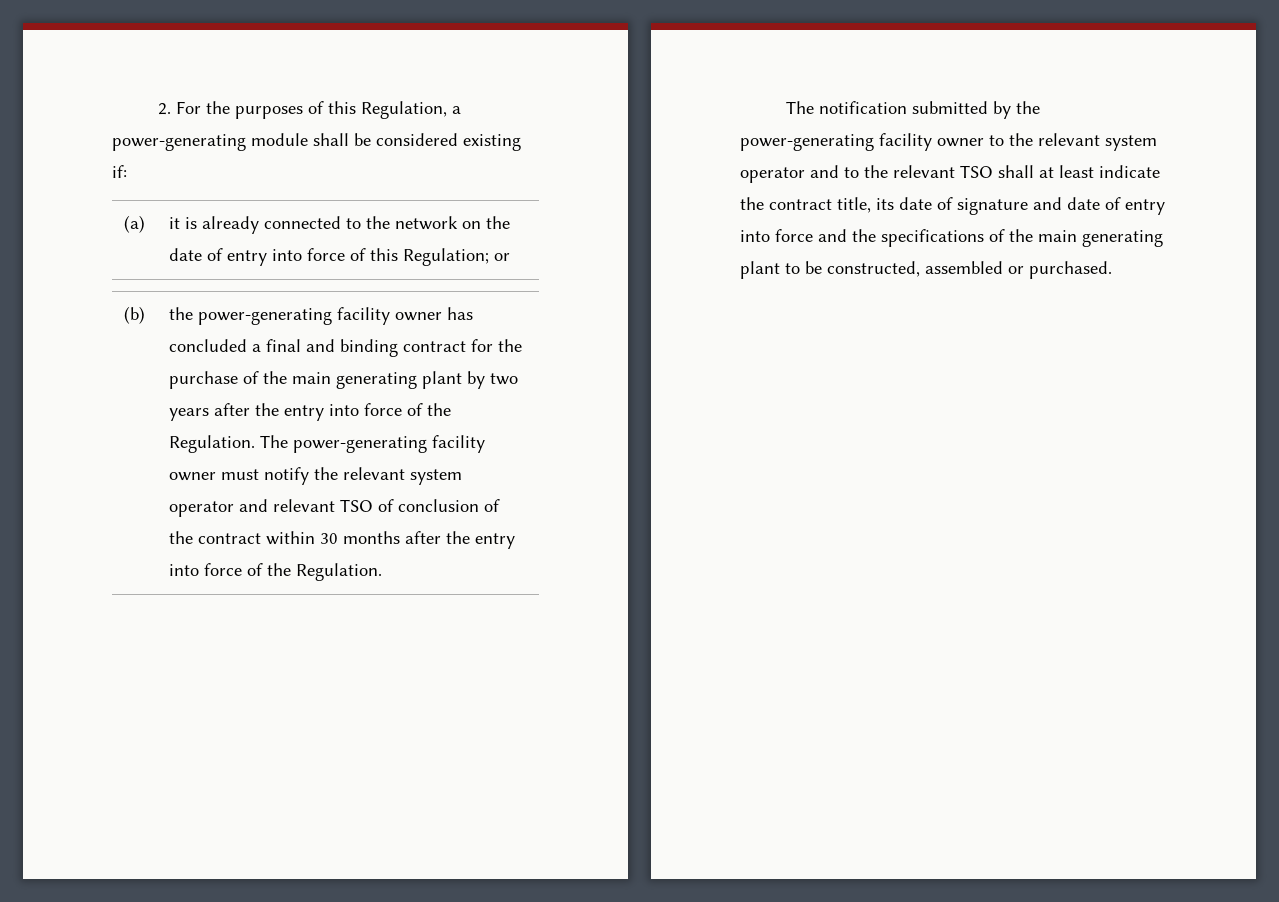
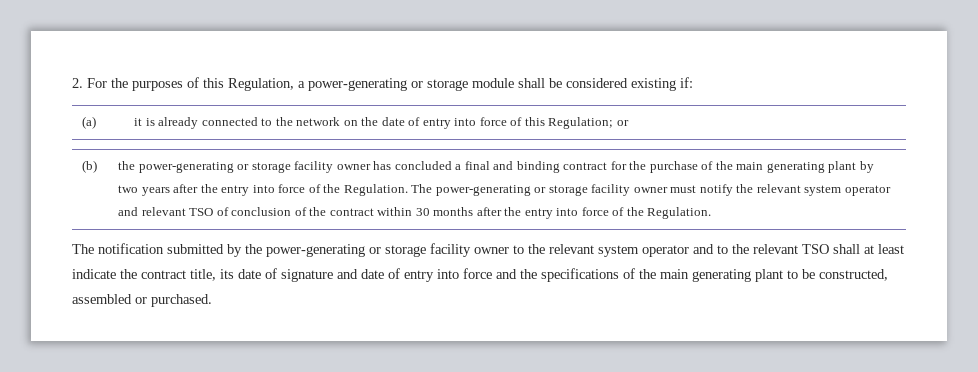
(246, 142) none -> [411,79,468,91] or storage
(332, 316) none -> [237,162,291,173] or storage
(427, 444) none -> [534,185,588,196] or storage
(874, 142) none -> [369,245,426,257] or storage

